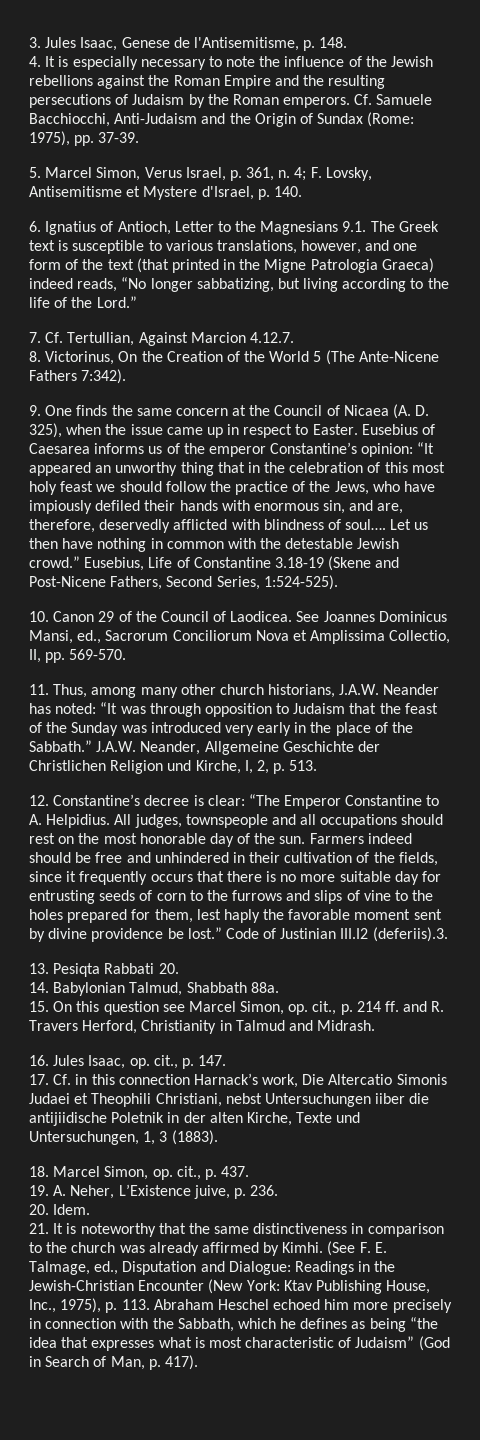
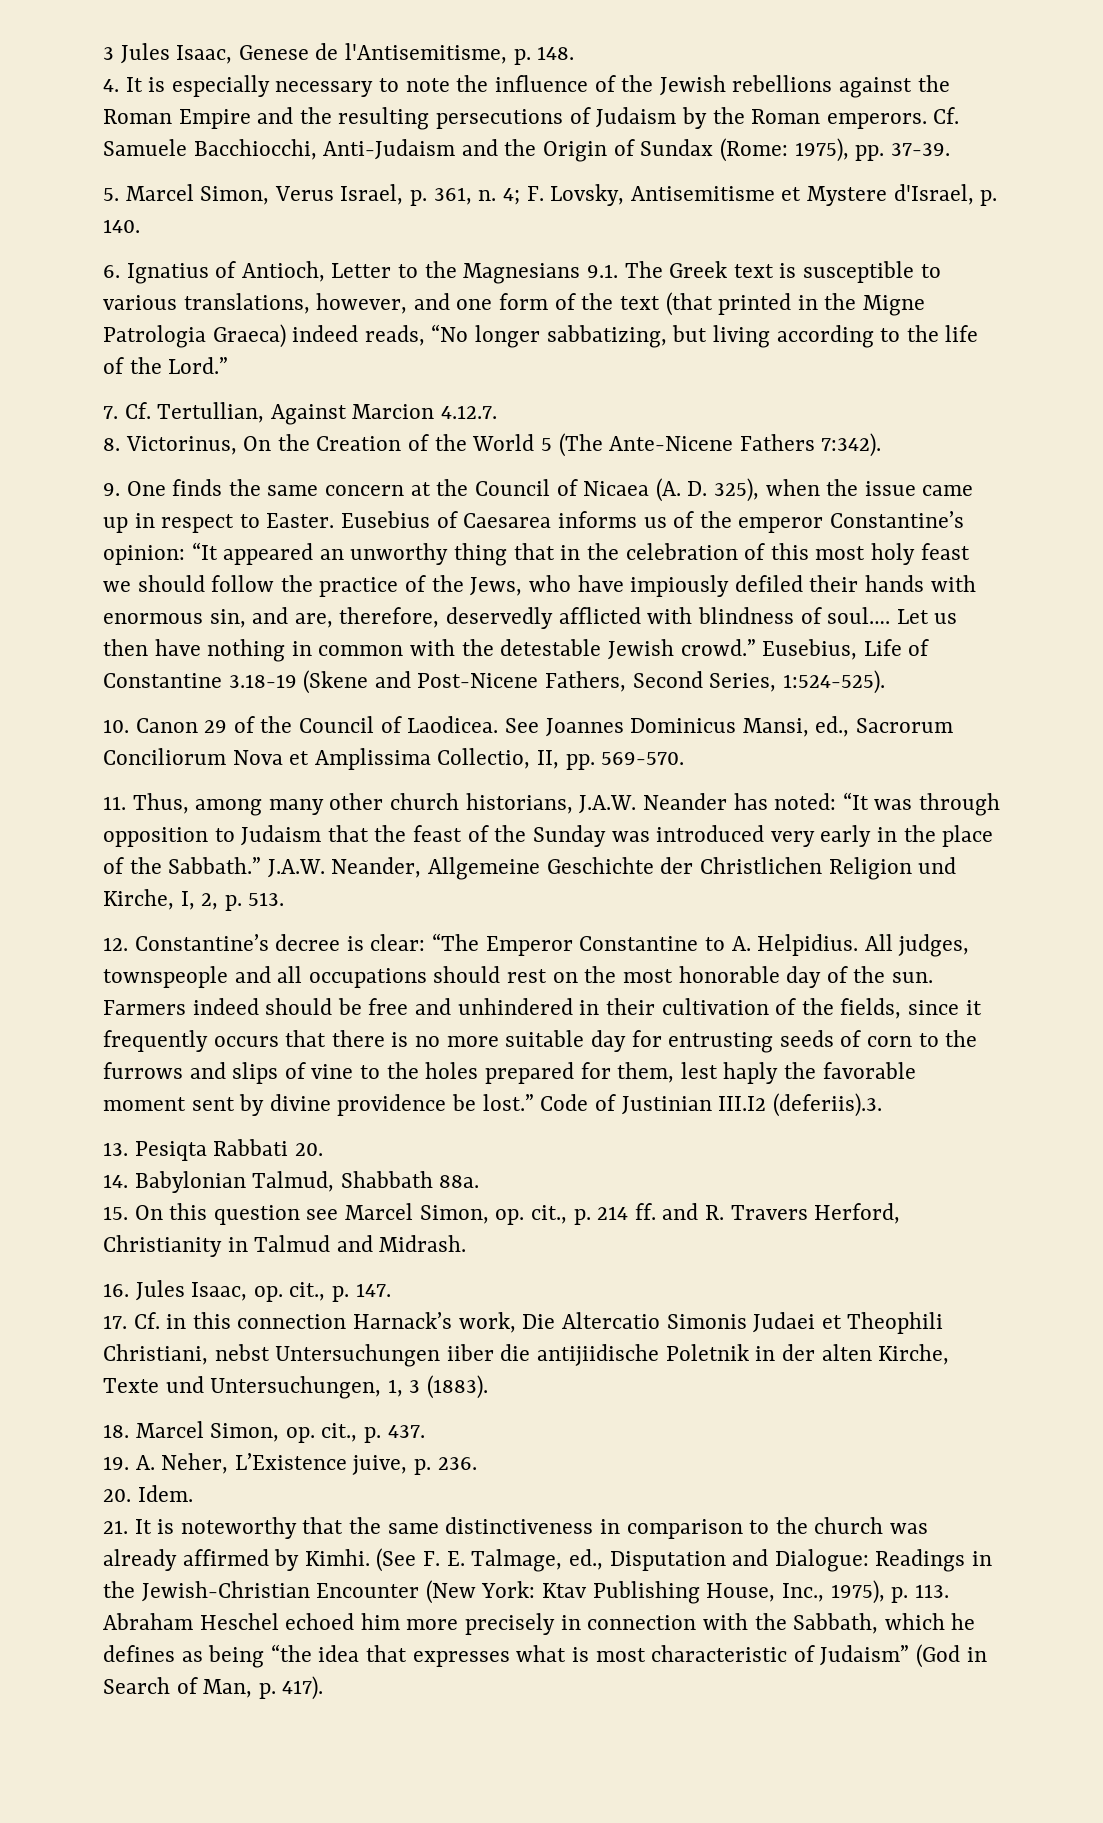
[29,37,41,48] 3. -> [103,47,114,60] 3

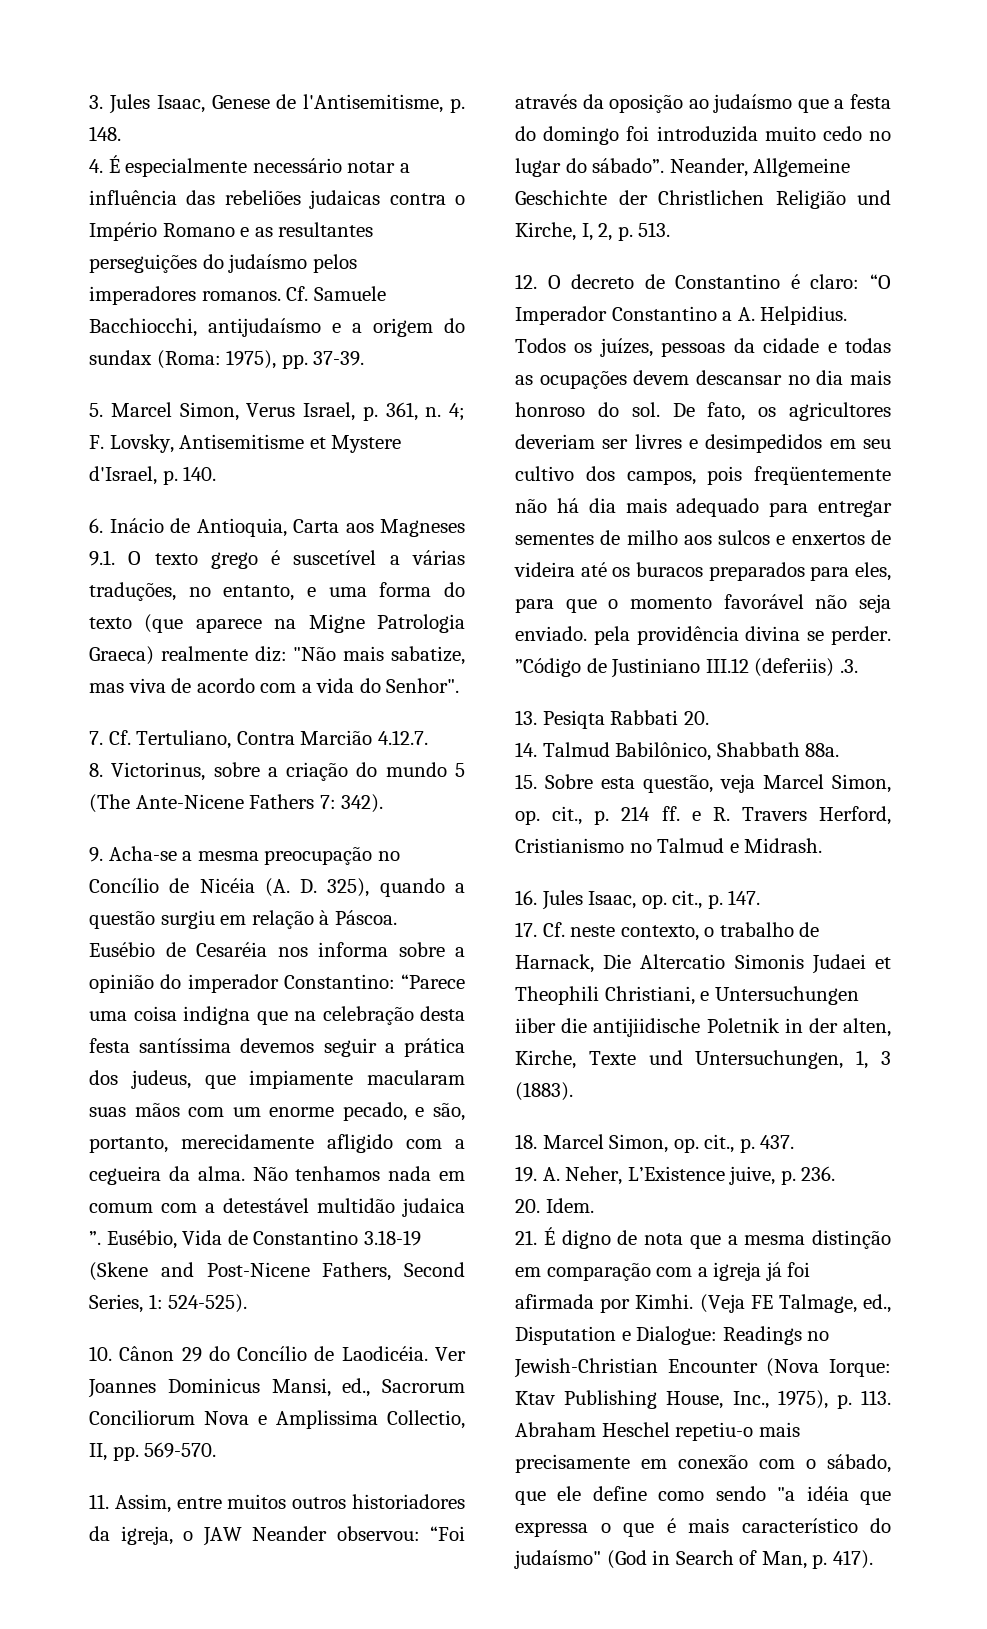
[103,47,114,60] 3 -> [89,95,103,109] 3.
[125,75,950,98] [103,107,960,130] [103,138,788,162] It is especially necessary to note the influence of the Jewish rebellions against the Roman Empire and the resulting persecutions of Judaism by the Roman emperors. Cf. Samuele Bacchiocchi, Anti-Judaism and the Origin of Sundax (Rome: -> [108,155,410,177] [89,190,465,209] [89,222,374,241] [89,254,357,273] [89,286,386,305] [89,318,465,337] [89,350,221,369] É especialmente necessário notar a influência das rebeliões judaicas contra o Império Romano e as resultantes perseguições do judaísmo pelos imperadores romanos. Cf. Samuele Bacchiocchi, antijudaísmo e a origem do sundax (Roma:
[126,261,941,284] [103,292,925,316] [103,324,979,348] [103,357,229,374] Ignatius of Antioch, Letter to the Magnesians 9.1. The Greek text is susceptible to various translations, however, and one form of the text (that printed in the Migne Patrologia Graeca) indeed reads, “No longer sabbatizing, but living according to the life of the Lord.” -> [109,518,465,537] [89,550,465,569] [89,582,466,601] [89,614,465,633] [89,646,466,665] [89,678,460,693] Inácio de Antioquia, Carta aos Magneses 9.1. O texto grego é suscetível a várias traduções, no entanto, e uma forma do texto (que aparece na Migne Patrologia Graeca) realmente diz: "Não mais sabatize, mas viva de acordo com a vida do Senhor".
[157,402,435,425] Tertullian, Against Marcion -> [136,730,373,749] Tertuliano, Contra Marcião
[243,434,535,451] On the Creation of the World -> [213,762,447,781] sobre a criação do mundo
[821,433,882,457] 7:342). -> [319,794,384,813] 7: 342).
[126,478,974,502] [103,511,964,533] [103,542,970,566] [103,575,976,597] [103,607,958,629] [103,639,930,662] [103,673,222,688] One finds the same concern at the Council of Nicaea (A. D. 325), when the issue came up in respect to Easter. Eusebius of Caesarea informs us of the emperor Constantine’s opinion: “It appeared an unworthy thing that in the celebration of this most holy feast we should follow the practice of the Jews, who have impiously defiled their hands with enormous sin, and are, therefore, deservedly afflicted with blindness of soul…. Let us then have nothing in common with the detestable Jewish crowd.” Eusebius, Life of Constantine -> [108,846,400,865] [89,878,465,897] [89,910,397,929] [89,942,465,957] [89,974,465,993] [89,1006,465,1025] [89,1038,465,1057] [89,1070,465,1089] [89,1102,465,1121] [89,1134,465,1153] [89,1166,465,1185] [89,1198,465,1217] [89,1230,359,1249] Acha-se a mesma preocupação no Concílio de Nicéia (A. D. 325), quando a questão surgiu em relação à Páscoa. Eusébio de Cesaréia nos informa sobre a opinião do imperador Constantino: “Parece uma coisa indigna que na celebração desta festa santíssima devemos seguir a prática dos judeus, que impiamente macularam suas mãos com um enorme pecado, e são, portanto, merecidamente afligido com a cegueira da alma. Não tenhamos nada em comum com a detestável multidão judaica ”. Eusébio, Vida de Constantino
[782,670,885,694] 1:524-525). -> [148,1294,248,1313] 1: 524-525).
[135,716,539,733] Canon 29 of the Council of Laodicea. See -> [119,1346,466,1362] Cânon 29 do Concílio de Laodicéia. Ver
[289,751,310,765] et -> [258,1415,267,1425] e
[132,792,1000,816] [103,825,994,847] [103,857,325,878] Thus, among many other church historians, J.A.W. Neander has noted: “It was through opposition to Judaism that the feast of the Sunday was introduced very early in the place of the Sabbath.” J.A.W. -> [114,1494,466,1513] [89,1526,465,1546] [515,94,891,113] [515,126,891,145] [515,158,665,177] Assim, entre muitos outros historiadores da igreja, o JAW Neander observou: “Foi através da oposição ao judaísmo que a festa do domingo foi introduzida muito cedo no lugar do sábado”.
[828,857,912,880] Religion -> [775,190,846,209] Religião
[134,933,970,957] [103,966,933,988] [103,998,982,1019] [103,1030,978,1053] [103,1062,916,1084] [103,1093,882,1117] Constantine’s decree is clear: “The Emperor Constantine to A. Helpidius. All judges, townspeople and all occupations should rest on the most honorable day of the sun. Farmers indeed should be free and unhindered in their cultivation of the fields, since it frequently occurs that there is no more suitable day for entrusting seeds of corn to the furrows and slips of vine to the holes prepared for them, lest haply the favorable moment sent by divine providence be lost.” Code of Justinian III.I2 (deferiis).3. -> [547,274,891,289] [515,306,848,325] [515,338,891,357] [515,370,891,389] [515,402,891,421] [515,434,891,453] [515,466,891,485] [515,498,892,517] [515,530,891,545] [514,562,891,581] [515,594,891,613] [515,626,891,645] [515,658,858,678] O decreto de Constantino é claro: “O Imperador Constantino a A. Helpidius. Todos os juízes, pessoas da cidade e todas as ocupações devem descansar no dia mais honroso do sol. De fato, os agricultores deveriam ser livres e desimpedidos em seu cultivo dos campos, pois freqüentemente não há dia mais adequado para entregar sementes de milho aos sulcos e enxertos de videira até os buracos preparados para eles, para que o momento favorável não seja enviado. pela providência divina se perder. ”Código de Justiniano III.12 (deferiis) .3.
[134,1171,335,1193] Babylonian Talmud, -> [542,742,712,761] Talmud Babilônico,
[134,1203,339,1225] On this question see -> [545,774,755,793] Sobre esta questão, veja
[662,1203,699,1220] and -> [691,811,701,821] e
[103,1235,373,1257] Christianity in Talmud and -> [515,838,739,853] Cristianismo no Talmud e
[166,1312,516,1333] in this connection Harnack’s work, -> [570,922,820,941] [515,954,594,973] neste contexto, o trabalho de Harnack,
[214,1344,270,1361] nebst -> [700,991,710,1001] e
[821,1344,872,1361] alten -> [843,1018,891,1037] alten,
[134,1517,928,1539] [103,1548,465,1572] It is noteworthy that the same distinctiveness in comparison to the church was already affirmed by Kimhi. (See F. E. -> [543,1227,891,1249] [515,1262,811,1281] [515,1294,773,1313] É digno de nota que a mesma distinção em comparação com a igreja já foi afirmada por Kimhi. (Veja FE
[732,1549,769,1566] and -> [621,1331,631,1341] e
[971,1551,992,1566] [103,1580,536,1604] in the Jewish-Christian Encounter (New York: -> [807,1331,830,1341] [514,1358,891,1378] no Jewish-Christian Encounter (Nova Iorque:
[285,1613,976,1635] [103,1644,910,1668] echoed him more precisely in connection with the Sabbath, which he defines as being “the idea that expresses what is most characteristic of Judaism” -> [675,1422,800,1441] [515,1454,891,1473] [515,1486,891,1505] [515,1518,891,1537] [514,1550,601,1569] repetiu-o mais precisamente em conexão com o sábado, que ele define como sendo "a idéia que expressa o que é mais característico do judaísmo"

